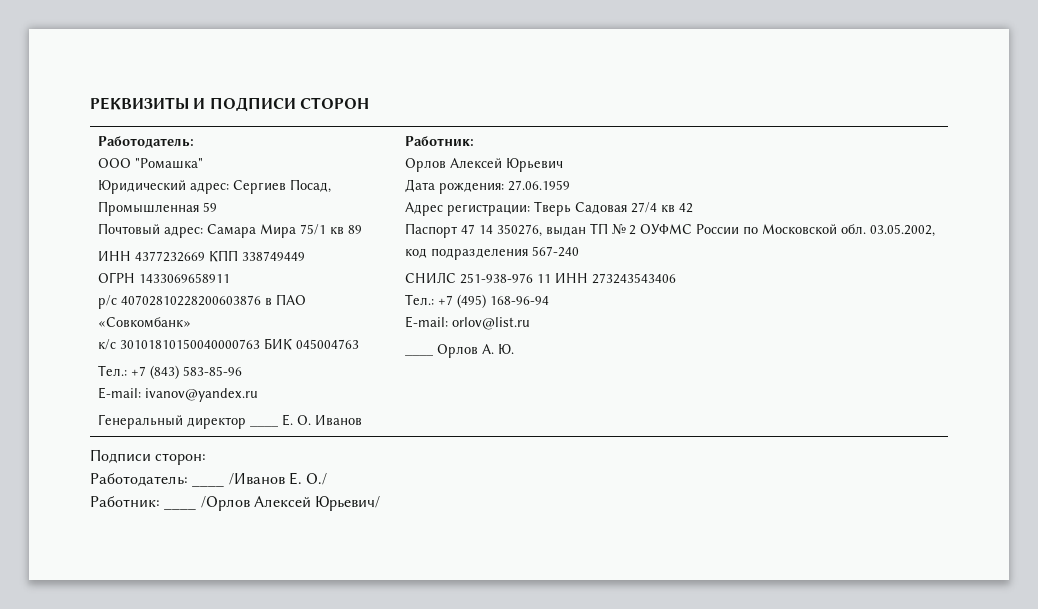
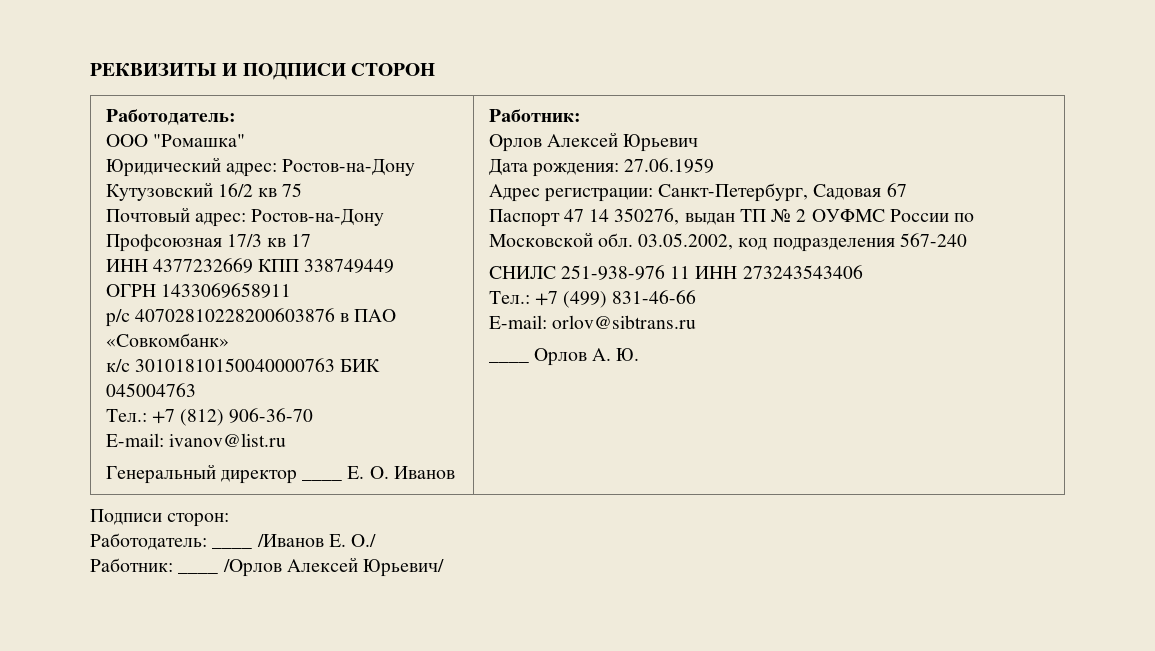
[233,179,332,194] [98,201,218,216] [98,223,363,238] Сергиев Посад, Промышленная 59 // Почтовый адрес: Самара Мира 75/1 кв 89 -> [282,159,416,176] [105,182,303,201] [105,207,385,227] [105,234,312,252] Ростов-на-Дону Кутузовский 16/2 кв 75 // Почтовый адрес: Ростов-на-Дону Профсоюзная 17/3 кв 17
[150,365,243,379] [98,387,259,402] (843) 583-85-96 // E-mail: ivanov@yandex.ru -> [180,408,314,426] [105,433,286,447] (812) 906-36-70 // E-mail: ivanov@list.ru
[534,201,694,216] Тверь Садовая 27/4 кв 42 -> [658,183,907,202] Санкт-Петербург, Садовая 67
[457,294,550,308] [405,316,531,330] (495) 168-96-94 // E-mail: orlov@list.ru -> [563,290,697,308] [488,315,696,329] (499) 831-46-66 // E-mail: orlov@sibtrans.ru

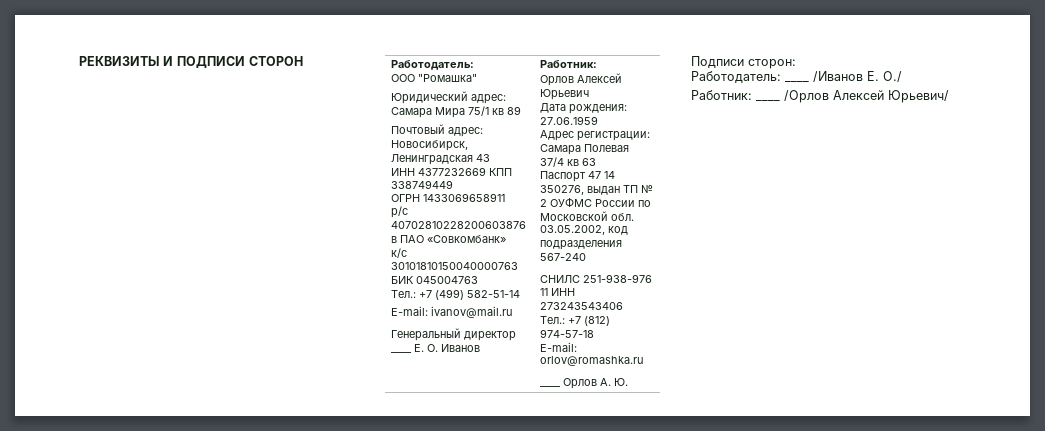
[282,159,416,176] [105,182,303,201] [105,207,385,227] [105,234,312,252] Ростов-на-Дону Кутузовский 16/2 кв 75 // Почтовый адрес: Ростов-на-Дону Профсоюзная 17/3 кв 17 -> [390,106,521,118] [390,124,483,137] [390,140,468,151] [390,154,490,165] Самара Мира 75/1 кв 89 // Почтовый адрес: Новосибирск, Ленинградская 43
[180,408,314,426] [105,433,286,447] (812) 906-36-70 // E-mail: ivanov@list.ru -> [434,289,520,300] [390,306,513,318] (499) 582-51-14 // E-mail: ivanov@mail.ru
[658,183,907,202] Санкт-Петербург, Садовая 67 -> [539,144,629,155] [539,157,596,167] Самара Полевая 37/4 кв 63
[563,290,697,308] [488,315,696,329] (499) 831-46-66 // E-mail: orlov@sibtrans.ru -> [583,316,610,326] [539,329,594,338] [539,342,577,352] [539,356,644,366] (812) 974-57-18 // E-mail: orlov@romashka.ru

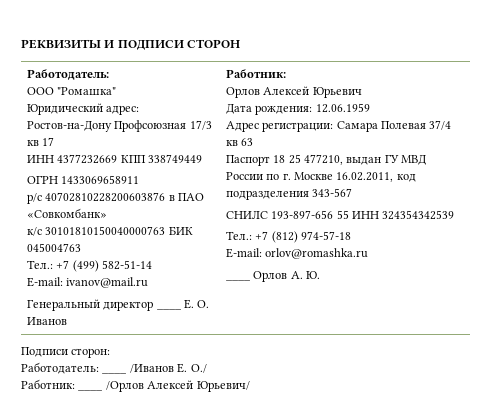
[390,106,521,118] [390,124,483,137] [390,140,468,151] [390,154,490,165] Самара Мира 75/1 кв 89 // Почтовый адрес: Новосибирск, Ленинградская 43 -> [26,120,212,132] [26,137,55,146] Ростов-на-Дону Профсоюзная 17/3 кв 17
[539,116,598,125] 27.06.1959 -> [315,103,370,113] 12.06.1959
[587,171,615,179] [539,185,653,195] [539,198,651,207] [539,211,634,221] [539,225,605,235] 47 14 350276, выдан ТП № 2 ОУФМС России по Московской обл. 03.05.2002, -> [273,154,427,165] [225,172,394,182] 18 25 477210, выдан ГУ МВД России по г. Москве 16.02.2011,
[539,253,586,261] 567-240 -> [312,188,353,197] 343-567
[582,274,652,283] [539,288,575,296] [539,302,623,310] 251-938-976 11 ИНН 273243543406 -> [271,210,455,220] 193-897-656 55 ИНН 324354342539

